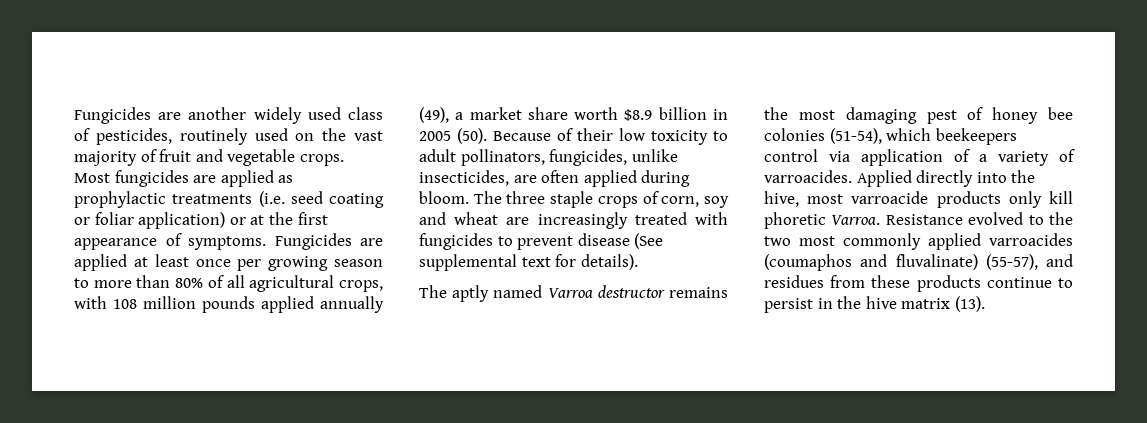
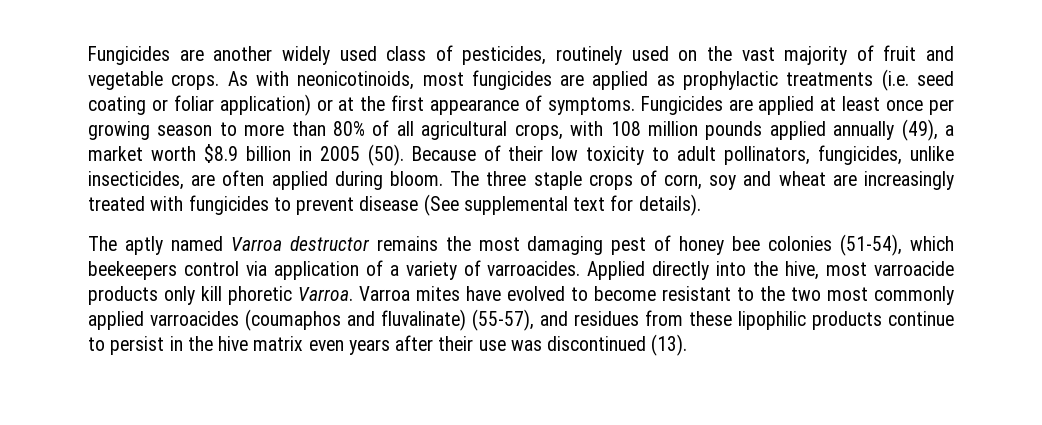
[74,173,110,183] Most -> [227,71,464,90] As with neonicotinoids, most
[527,107,568,120] share -> (143, 153) none
[885,212,1024,225] Resistance evolved -> [359,286,731,301] Varroa mites have evolved to become resistant
(911, 281) none -> [738,311,806,330] lipophilic
(951, 303) none -> [308,335,647,355] even years after their use was discontinued

